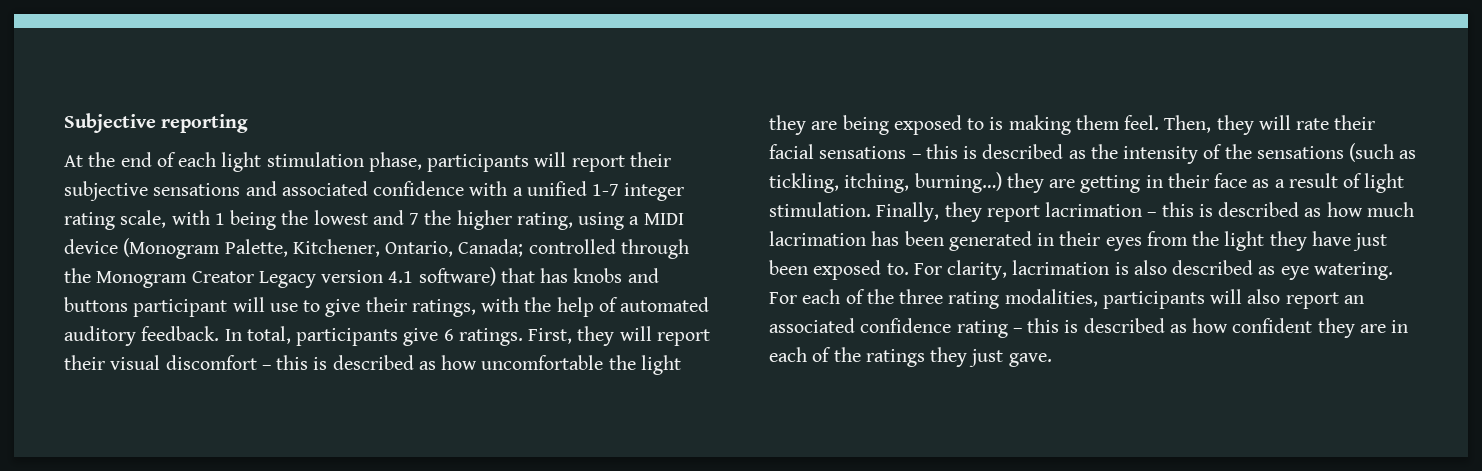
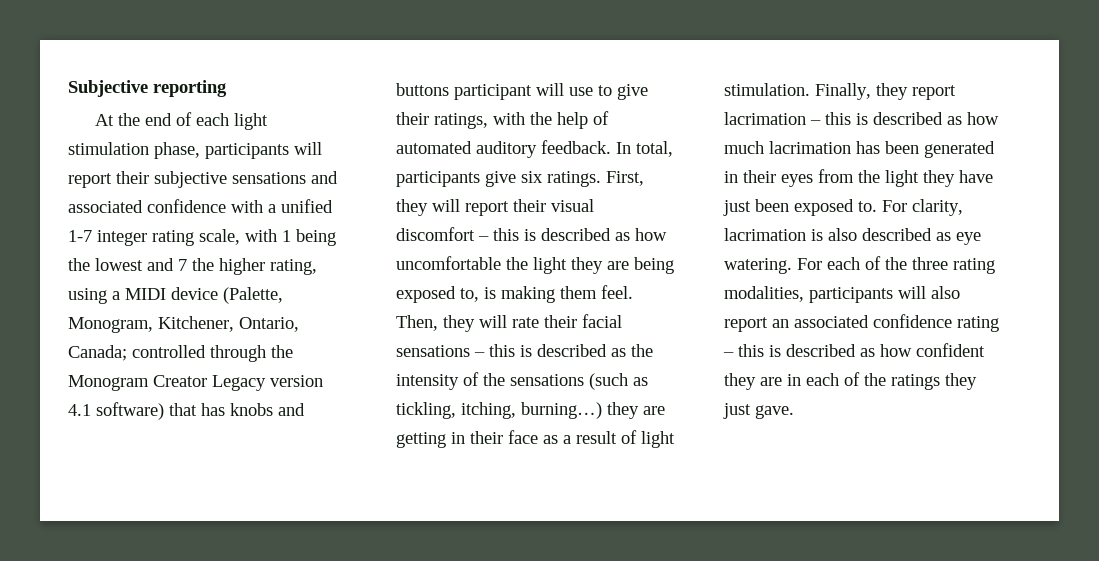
[123,238,288,259] (Monogram Palette, -> [223,287,283,304] [68,317,153,333] (Palette, Monogram,
[443,329,454,341] 6 -> [521,171,543,183] six
[967,118,985,130] to -> [460,288,479,302] to,

